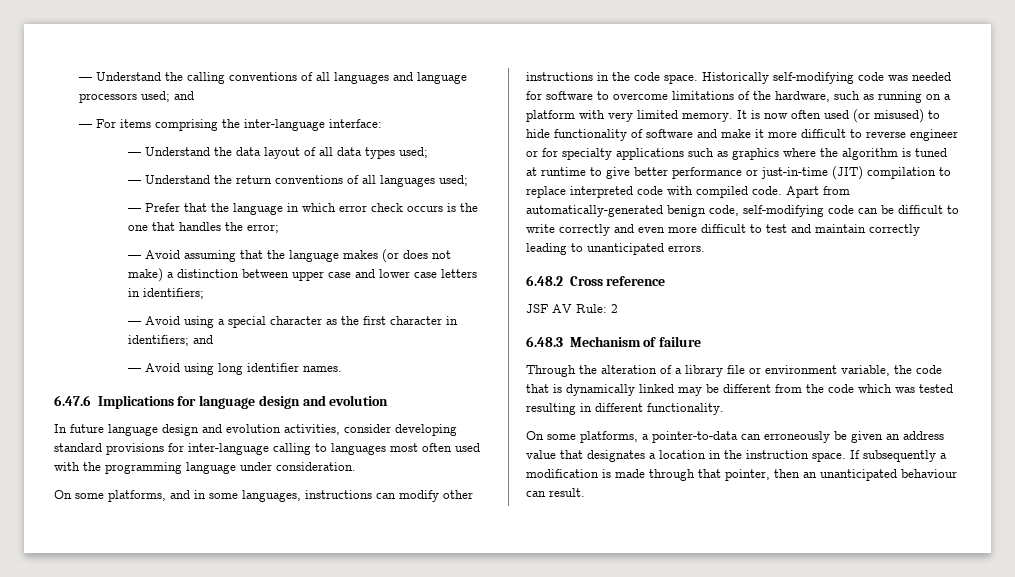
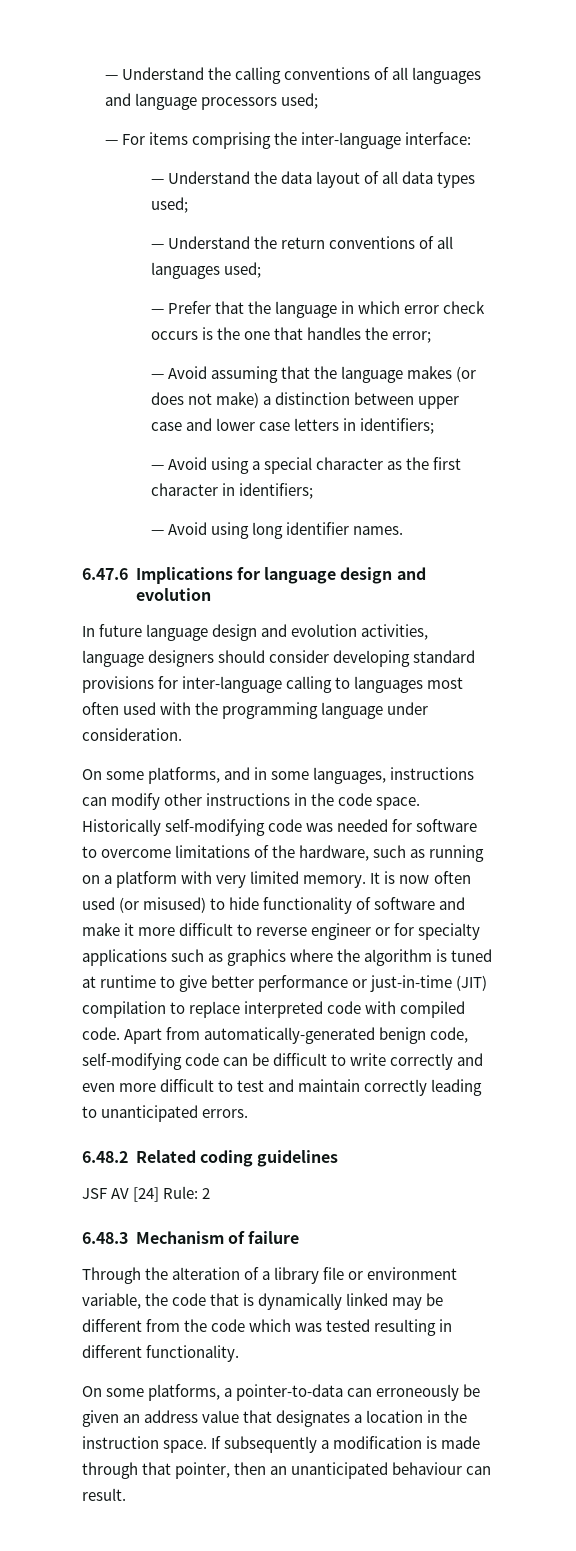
[173,91,194,100] and -> (319, 101) none
[192,335,213,344] and -> (313, 491) none
(340, 429) none -> [82,650,266,667] language designers should
[569,276,666,286] Cross reference -> [135,1150,339,1167] Related coding guidelines
(572, 308) none -> [133,1187,160,1202] [24]

